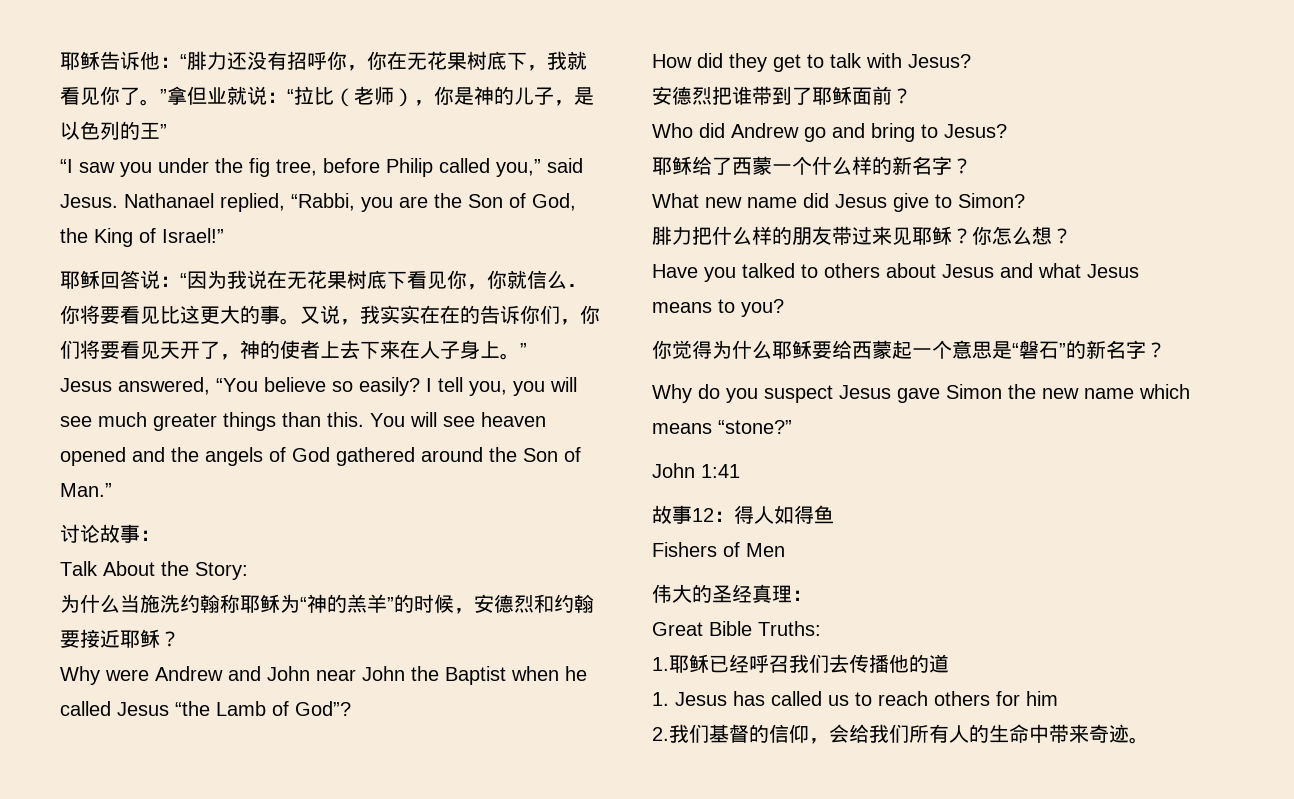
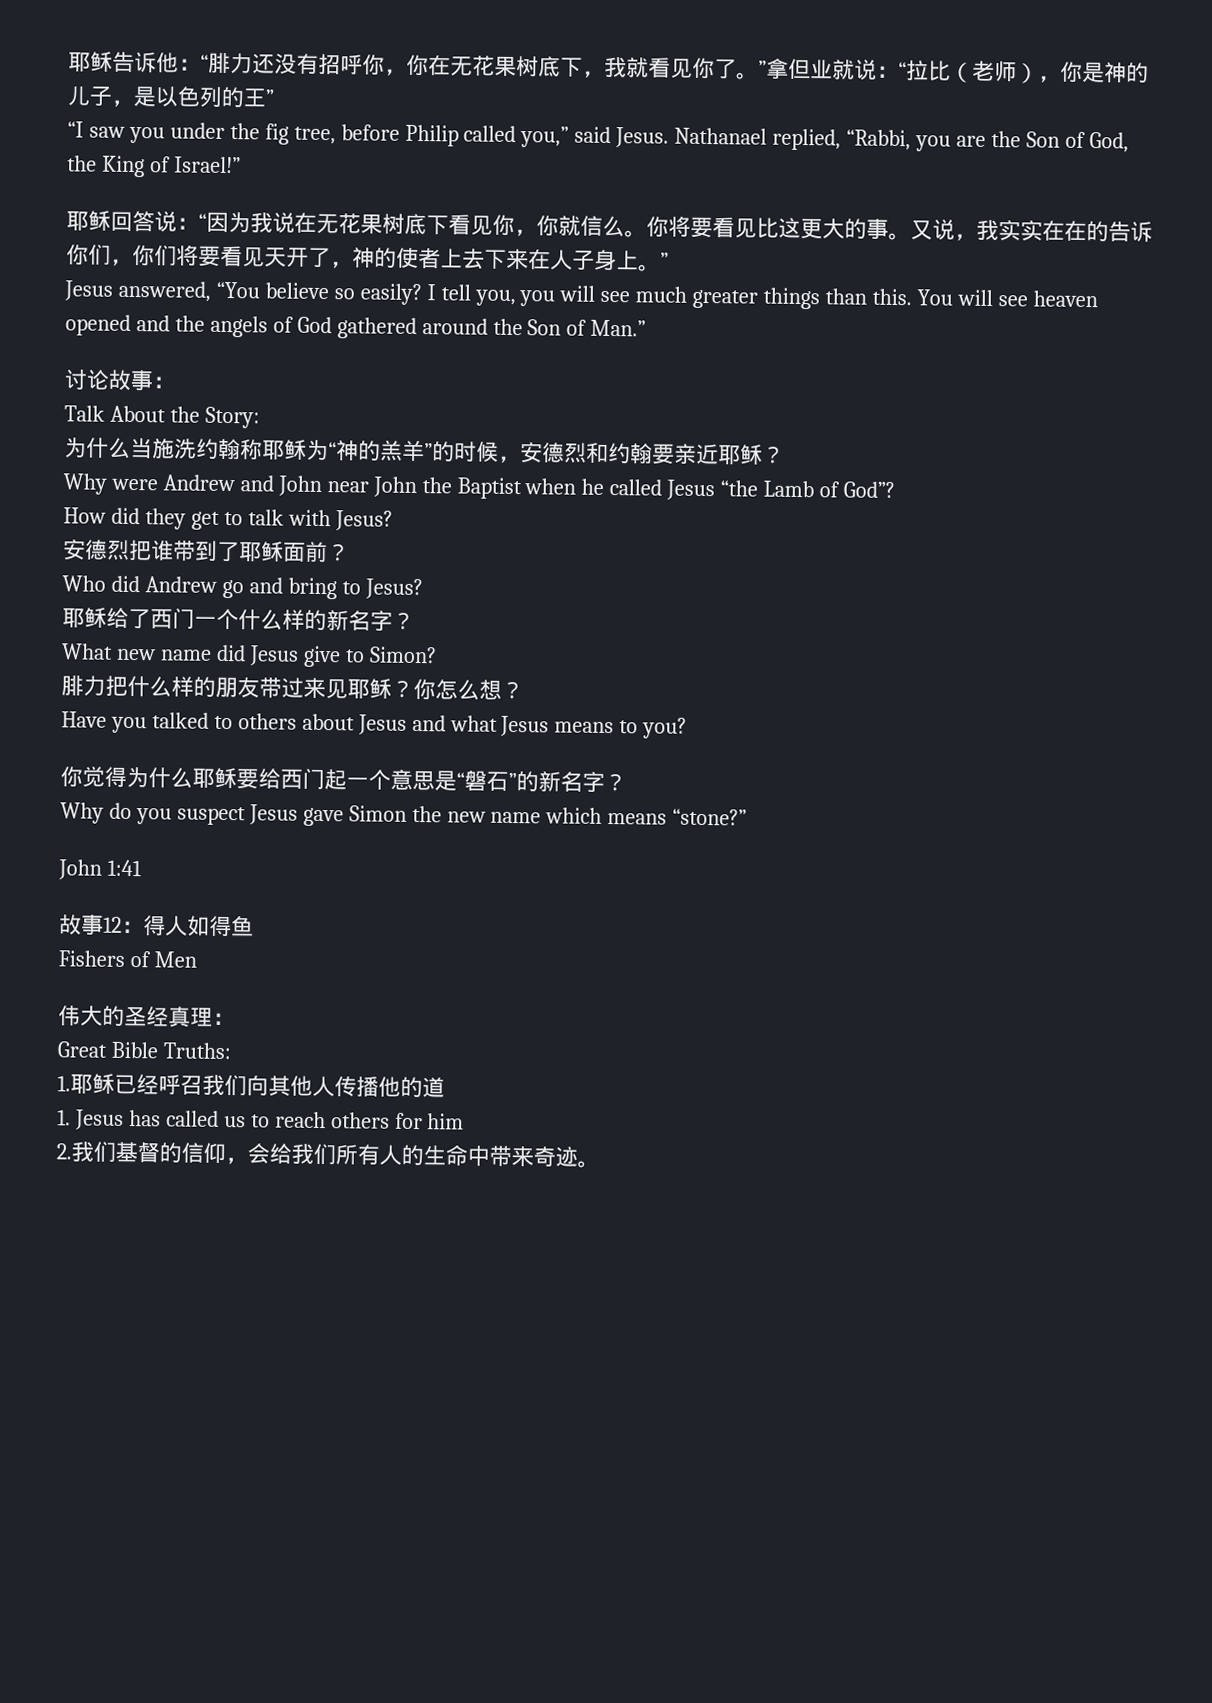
[567,284,587,287] ． -> [624,230,647,238] 。
[80,629,100,648] 接 -> [674,443,697,464] 亲
[752,156,772,175] 蒙 -> [172,607,195,630] 门
[872,340,892,359] 蒙 -> [302,767,325,791] 门
[829,654,849,673] 去 -> [246,1075,335,1097] 向其他人

